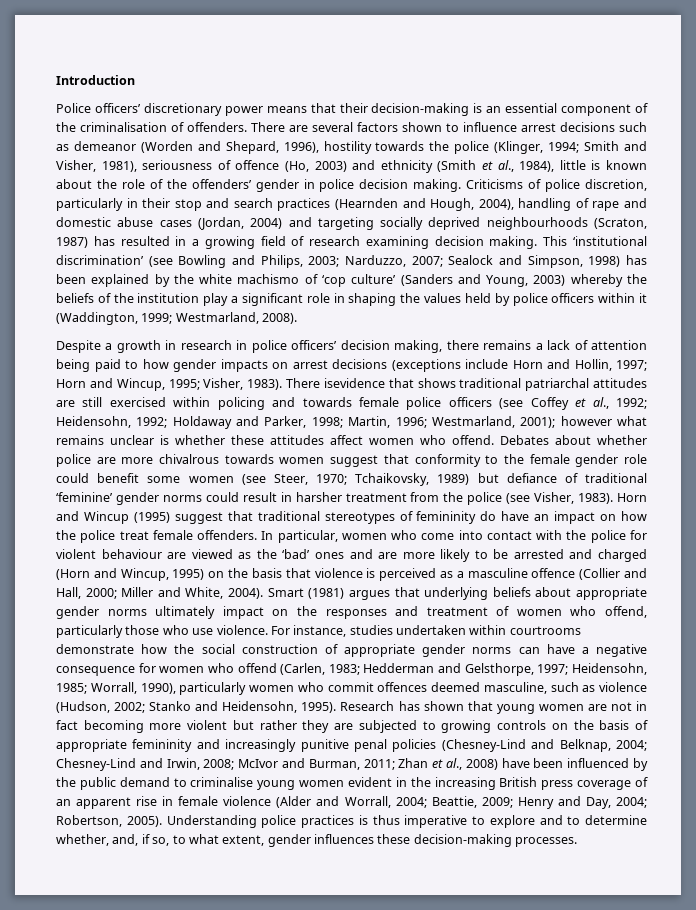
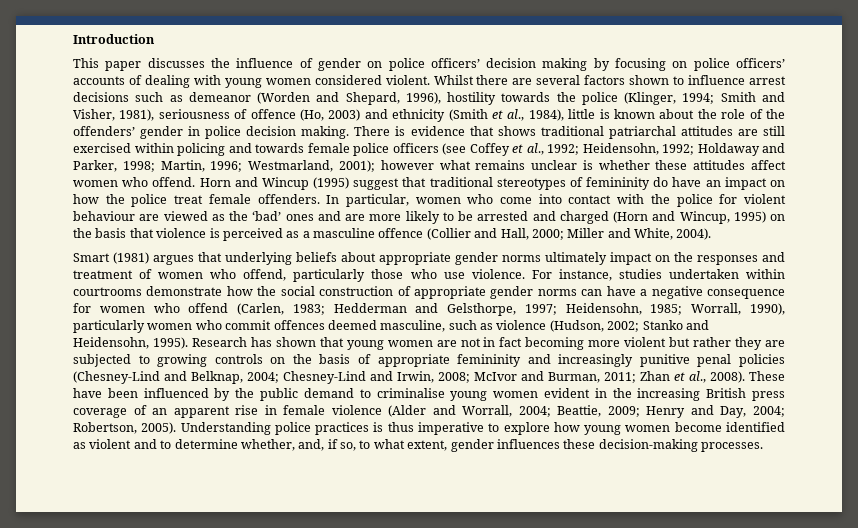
[56,103,648,116] [56,122,285,132] Police officers’ discretionary power means that their decision-making is an essential component of the criminalisation of offenders. There -> [73,58,785,71] [73,75,509,88] This paper discusses the influence of gender on police officers’ decision making by focusing on police officers’ accounts of dealing with young women considered violent. Whilst there
[466,179,648,192] [56,198,647,211] [56,217,647,230] [56,236,647,249] [56,255,647,268] [56,274,647,287] [56,293,647,306] [56,312,298,325] [56,340,647,353] [56,359,647,372] [56,378,385,391] Criticisms of police discretion, particularly in their stop and search practices (Hearnden and Hough, 2004), handling of rape and domestic abuse cases (Jordan, 2004) and targeting socially deprived neighbourhoods (Scraton, 1987) has resulted in a growing field of research examining decision making. This ‘institutional discrimination’ (see Bowling and Philips, 2003; Narduzzo, 2007; Sealock and Simpson, 1998) has been explained by the white machismo of ‘cop culture’ (Sanders and Young, 2003) whereby the beliefs of the institution play a significant role in shaping the values held by police officers within it (Waddington, 1999; Westmarland, 2008). // Despite a growth in research in police officers’ decision making, there remains a lack of attention being paid to how gender impacts on arrest decisions (exceptions include Horn and Hollin, 1997; Horn and Wincup, 1995; Visher, 1983). There isevidence -> [354,126,465,136] There is evidence
[500,435,647,445] [56,454,647,467] [56,473,648,486] [56,492,614,505] Debates about whether police are more chivalrous towards women suggest that conformity to the female gender role could benefit some women (see Steer, 1970; Tchaikovsky, 1989) but defiance of traditional ‘feminine’ gender norms could result in harsher treatment from the police (see Visher, 1983). -> (196, 182) none
(264, 593) none -> (712, 234) //
[465,759,498,770] 2008) -> [710,371,785,383] 2008). These
(535, 821) none -> [553,422,786,435] [73,439,132,449] how young women become identified as violent

